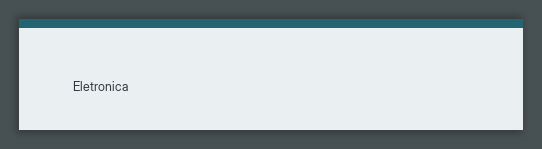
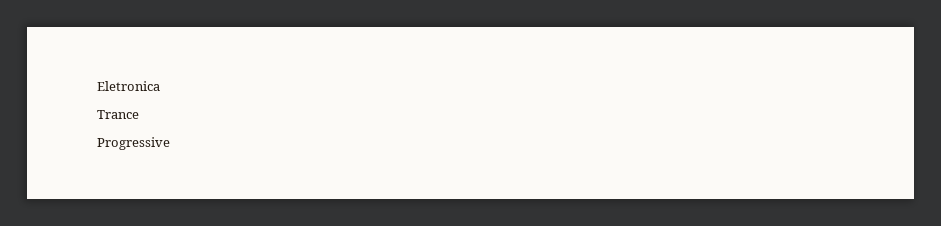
(128, 86) none -> [97,110,139,119] [97,137,170,150] // Trance // Progressive

